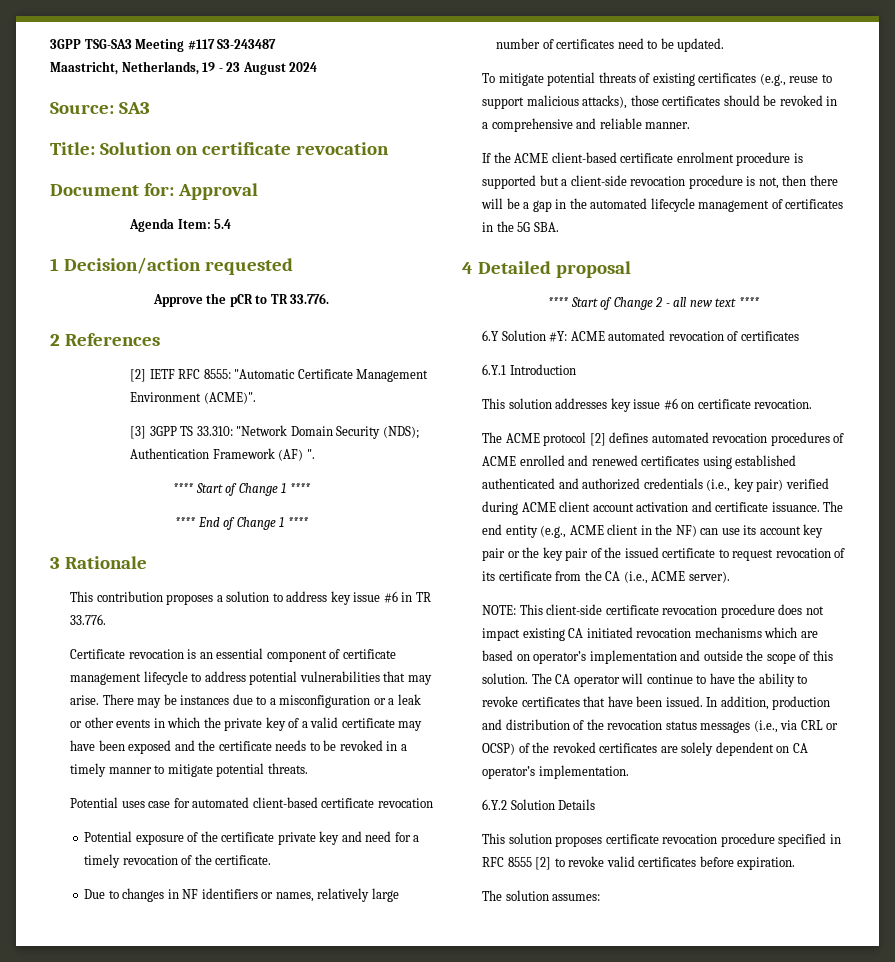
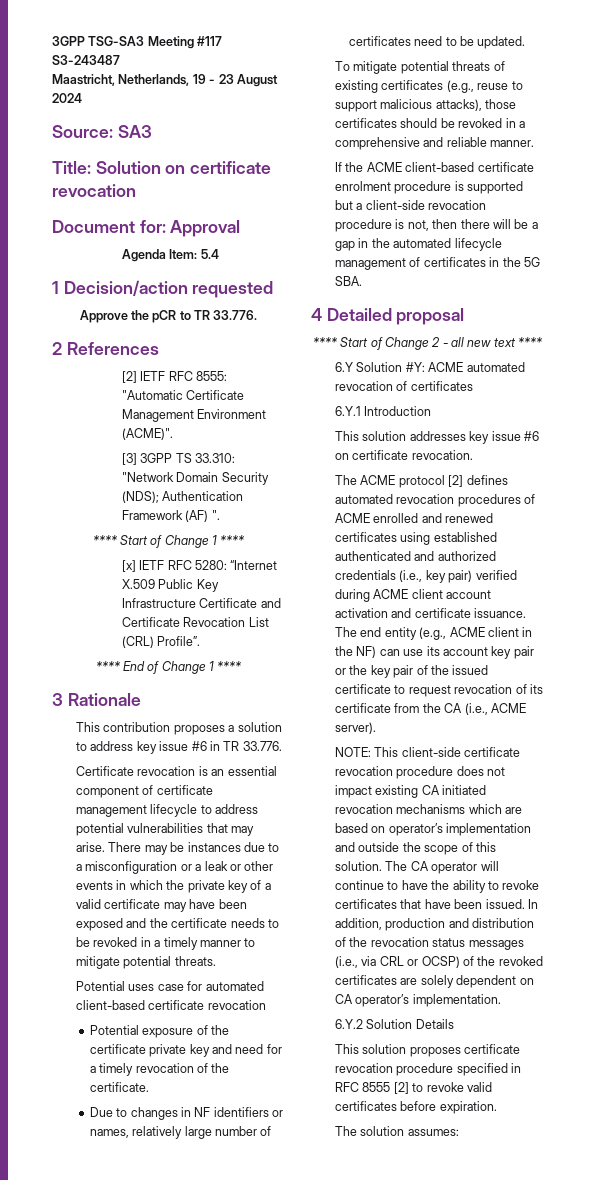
(311, 488) none -> [121,560,278,572] [121,579,219,592] [121,598,281,608] [121,617,269,627] [121,636,201,648] // [x] IETF RFC 5280: “Internet X.509 Public Key Infrastructure Certificate and Certificate Revocation List (CRL) Profile”.

